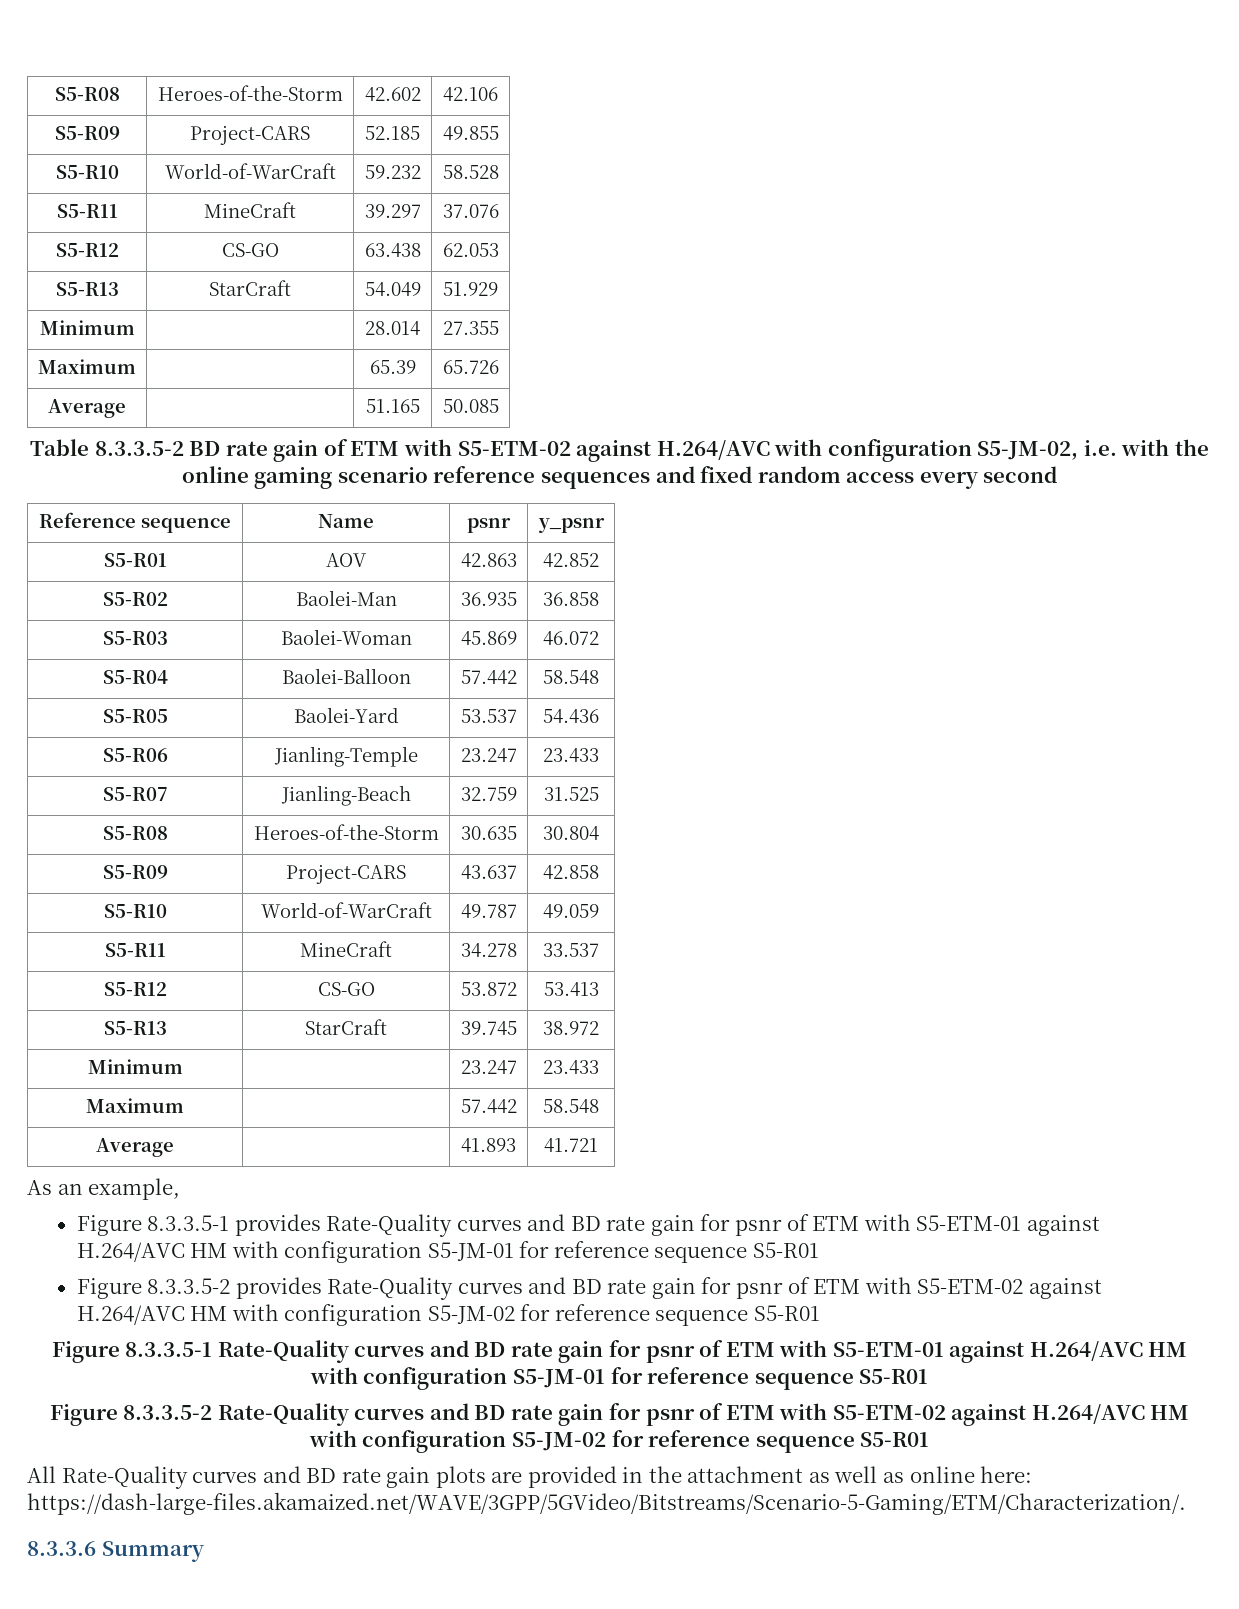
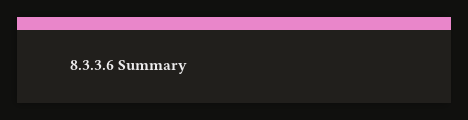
[54,87,120,101] [157,85,343,101] [364,87,421,101] [443,87,498,101] [54,126,120,140] [190,125,310,145] [365,126,420,140] [442,126,499,140] [55,165,119,179] [164,163,336,179] [364,165,421,179] [442,165,499,179] [56,204,118,218] [204,202,296,218] [364,204,421,218] [442,204,499,218] [55,243,119,257] [221,243,279,257] [364,243,421,257] [442,243,499,257] [55,282,119,296] [209,280,291,296] [364,282,421,296] [443,282,498,296] [39,320,135,335] [365,321,420,335] [442,321,499,335] [38,359,136,374] [369,360,416,374] [442,360,499,374] [48,399,126,418] [365,399,420,413] [442,399,499,413] [30,439,1209,462] [181,466,1058,489] [38,512,231,533] [317,514,374,528] [467,518,511,533] [537,518,605,533] [103,553,167,567] [325,553,367,567] [460,553,517,567] [543,553,599,567] [102,592,168,606] [295,590,397,606] [460,592,517,606] [543,592,599,606] [102,631,168,645] [280,629,412,645] [460,631,517,645] [543,631,599,645] [102,670,168,684] [281,668,411,684] [460,670,517,684] [543,670,599,684] [102,709,168,723] [293,707,399,723] [460,709,517,723] [543,709,599,723] [102,748,168,762] [273,746,418,767] [460,748,517,762] [543,748,599,762] [102,787,168,801] [280,785,411,806] [460,787,517,801] [543,787,599,801] [102,826,168,840] [253,824,439,840] [460,826,517,840] [543,826,599,840] [102,865,168,879] [286,864,406,884] [460,865,517,879] [543,865,599,879] [103,904,167,918] [260,902,432,918] [460,904,517,918] [543,904,599,918] [104,943,166,957] [299,941,392,957] [460,943,517,957] [543,943,599,957] [103,982,167,996] [317,982,375,996] [460,982,517,996] [543,982,599,996] [103,1021,167,1035] [304,1019,387,1035] [460,1021,517,1035] [543,1021,599,1035] [87,1059,183,1074] [460,1060,517,1074] [543,1060,599,1074] [86,1098,184,1113] [460,1099,517,1113] [543,1099,599,1113] [96,1138,174,1157] [461,1138,516,1152] [544,1138,598,1152] [27,1178,181,1200] [76,1214,1100,1237] [76,1241,819,1263] [76,1277,1102,1300] [76,1304,820,1326] [51,1340,1188,1363] [309,1367,929,1390] [49,1403,1190,1426] [308,1430,930,1453] [27,1466,1033,1489] [27,1492,1186,1515] S5-R08 | Heroes-of-the-Storm | 42.602 | 42.106 // S5-R09 | Project-CARS | 52.185 | 49.855 // S5-R10 | World-of-WarCraft | 59.232 | 58.528 // S5-R11 | MineCraft | 39.297 | 37.076 // S5-R12 | CS-GO | 63.438 | 62.053 // S5-R13 | StarCraft | 54.049 | 51.929 // Minimum | | 28.014 | 27.355 // Maximum | | 65.39 | 65.726 // Average | | 51.165 | 50.085 // Table 8.3.3.5-2 BD rate gain of ETM with S5-ETM-02 against H.264/AVC with configuration S5-JM-02, i.e. with the online gaming scenario reference sequences and fixed random access every second // Reference sequence | Name | psnr | y_psnr // S5-R01 | AOV | 42.863 | 42.852 // S5-R02 | Baolei-Man | 36.935 | 36.858 // S5-R03 | Baolei-Woman | 45.869 | 46.072 // S5-R04 | Baolei-Balloon | 57.442 | 58.548 // S5-R05 | Baolei-Yard | 53.537 | 54.436 // S5-R06 | Jianling-Temple | 23.247 | 23.433 // S5-R07 | Jianling-Beach | 32.759 | 31.525 // S5-R08 | Heroes-of-the-Storm | 30.635 | 30.804 // S5-R09 | Project-CARS | 43.637 | 42.858 // S5-R10 | World-of-WarCraft | 49.787 | 49.059 // S5-R11 | MineCraft | 34.278 | 33.537 // S5-R12 | CS-GO | 53.872 | 53.413 // S5-R13 | StarCraft | 39.745 | 38.972 // Minimum | | 23.247 | 23.433 // Maximum | | 57.442 | 58.548 // Average | | 41.893 | 41.721 // As an example, // Figure 8.3.3.5-1 provides Rate-Quality curves and BD rate gain for psnr of ETM with S5-ETM-01 against H.264/AVC HM with configuration S5-JM-01 for reference sequence S5-R01 // Figure 8.3.3.5-2 provides Rate-Quality curves and BD rate gain for psnr of ETM with S5-ETM-02 against H.264/AVC HM with configuration S5-JM-02 for reference sequence S5-R01 // Figure 8.3.3.5-1 Rate-Quality curves and BD rate gain for psnr of ETM with S5-ETM-01 against H.264/AVC HM with configuration S5-JM-01 for reference sequence S5-R01 // Figure 8.3.3.5-2 Rate-Quality curves and BD rate gain for psnr of ETM with S5-ETM-02 against H.264/AVC HM with configuration S5-JM-02 for reference sequence S5-R01 // All Rate-Quality curves and BD rate gain plots are provided in the attachment as well as online here: https://dash-large-files.akamaized.net/WAVE/3GPP/5GVideo/Bitstreams/Scenario-5-Gaming/ETM/Characterization/. // -> (70, 65) none

